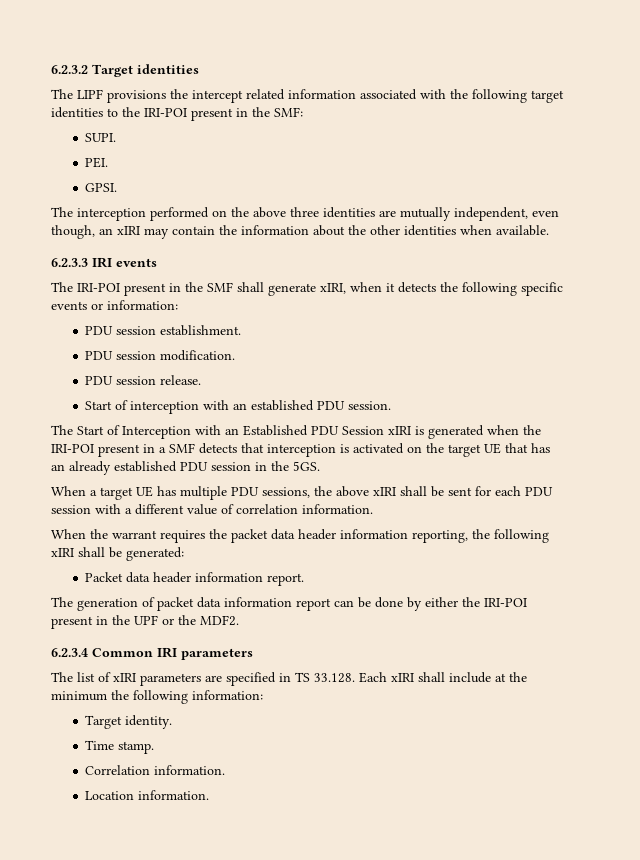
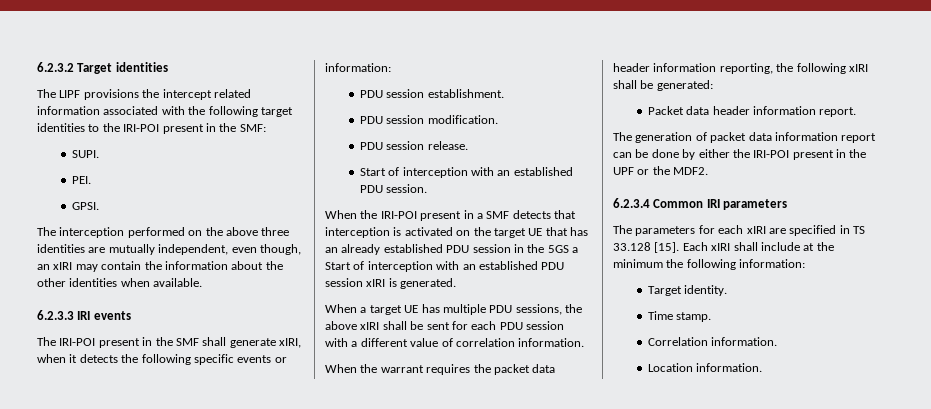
[51,425,519,439] The Start of Interception with an Established PDU Session xIRI is generated when -> [325,210,357,219] When
[293,461,320,471] 5GS. -> [547,245,578,253] [325,261,565,272] [325,278,457,289] 5GS a Start of interception with an established PDU session xIRI is generated.
[77,672,201,686] list of xIRI parameters -> [635,225,766,236] parameters for each xIRI
[314,673,355,683] 33.128. -> [613,242,680,253] 33.128 [15].

